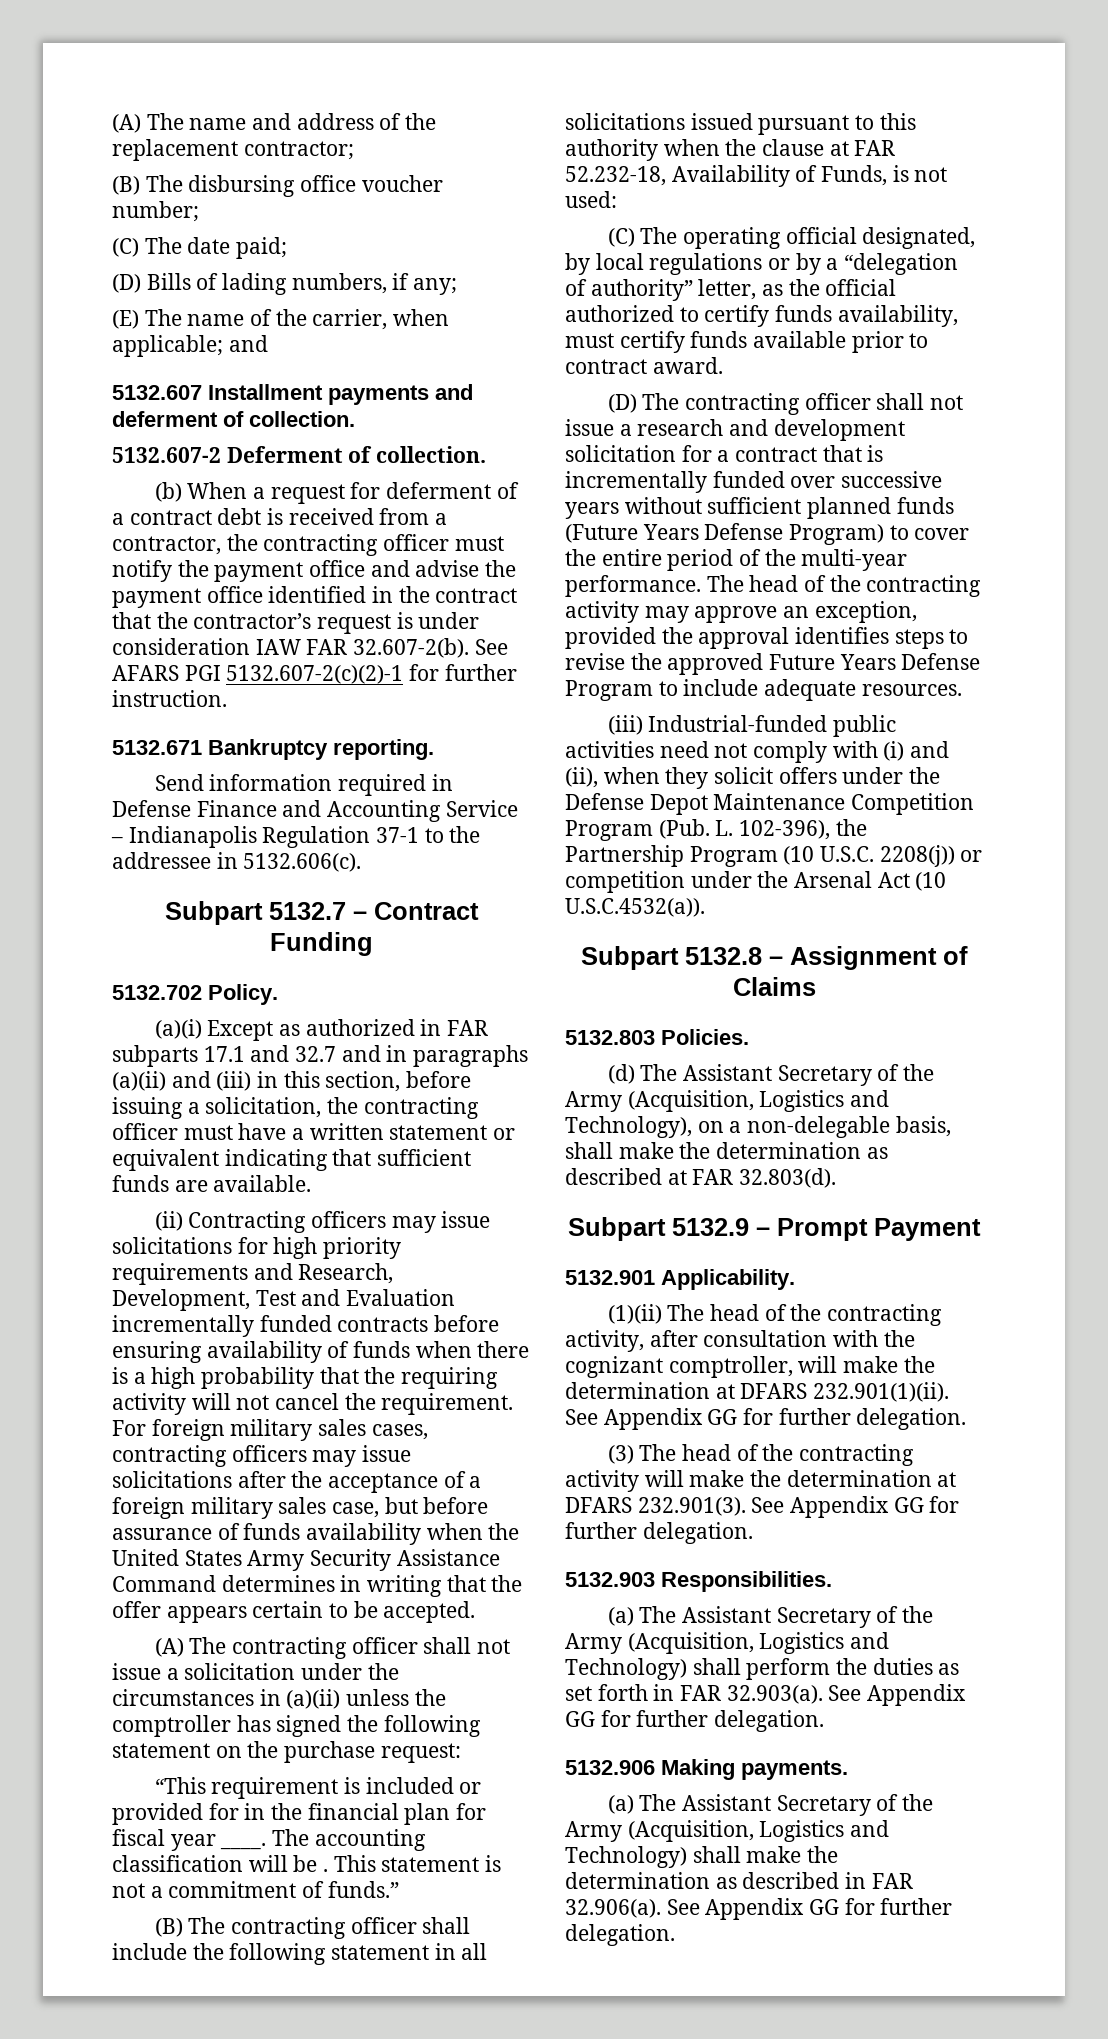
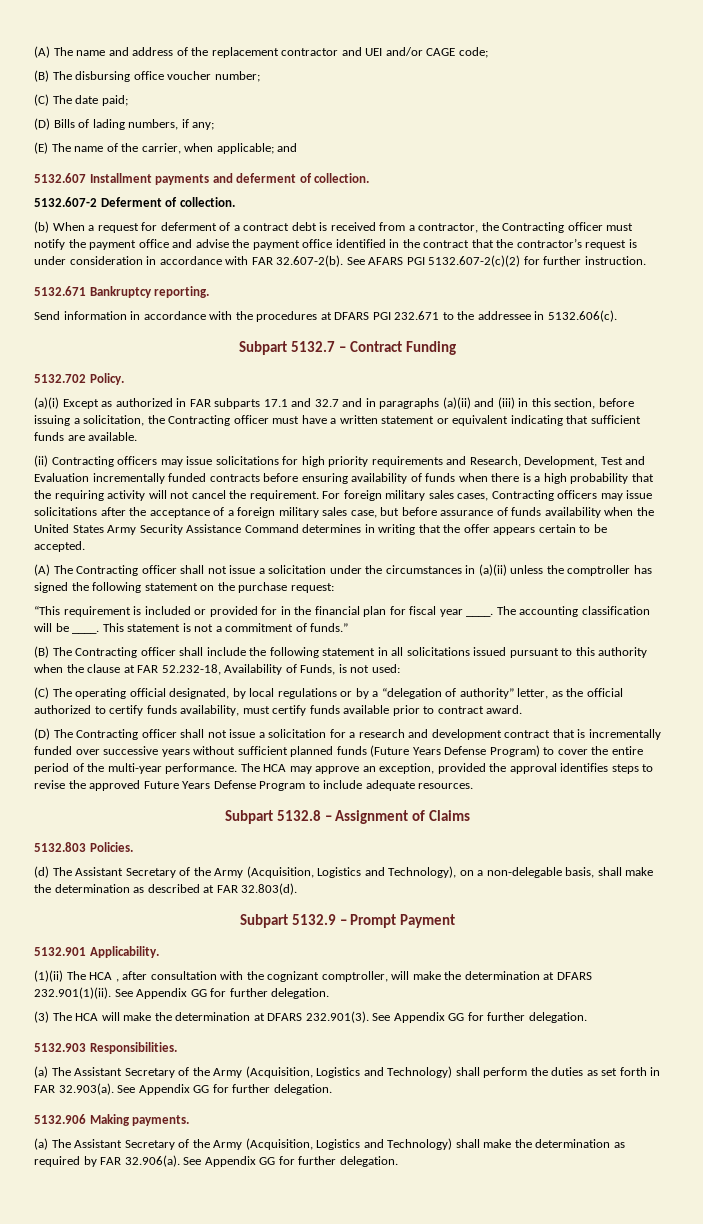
[243,141,354,160] contractor; -> [281,47,488,58] contractor and UEI and/or CAGE code;
[263,534,379,556] contracting -> [502,222,565,233] Contracting
[255,639,301,655] IAW -> [146,256,249,265] in accordance with
[226,665,404,684] 5132.607-2(c)(2)-1 -> [428,255,521,267] 5132.607-2(c)(2)
[337,774,453,796] [112,800,518,822] [111,826,420,848] required in Defense Finance and Accounting Service – Indianapolis Regulation 37-1 -> [130,311,440,322] in accordance with the procedures at DFARS PGI 232.671
[363,1097,479,1119] contracting -> [168,415,231,426] Contracting
[112,1445,227,1467] contracting -> [491,490,554,501] Contracting
[231,1637,347,1659] contracting -> [76,565,139,576] Contracting
[323,1869,329,1872] . -> [72,630,100,634] ____.
[230,1917,346,1939] contracting -> [75,647,138,658] Contracting
[684,393,963,415] [565,419,905,441] [565,445,730,462] contracting officer shall not issue a research and development solicitation for a -> [76,729,502,740] Contracting officer shall not issue a solicitation for a research and development
[749,575,982,597] [565,601,639,623] head of the contracting activity -> [263,764,287,772] HCA
[607,715,896,737] [565,741,950,763] [565,767,941,789] [565,793,975,815] [565,819,867,841] [565,845,983,867] [565,871,947,893] [565,898,705,917] // (iii) Industrial-funded public activities need not comply with (i) and (ii), when they solicit offers under the Defense Depot Maintenance Competition Program (Pub. L. 102-396), the Partnership Program (10 U.S.C. 2208(j)) or competition under the Arsenal Act (10 U.S.C.4532(a)). -> (474, 786) none
[709,1304,942,1326] [565,1330,644,1352] head of the contracting activity, -> [89,972,119,982] HCA ,
[681,1444,914,1466] [565,1470,639,1492] head of the contracting activity -> [75,1013,99,1021] HCA
[742,1872,867,1889] described in -> [34,1156,97,1167] required by

